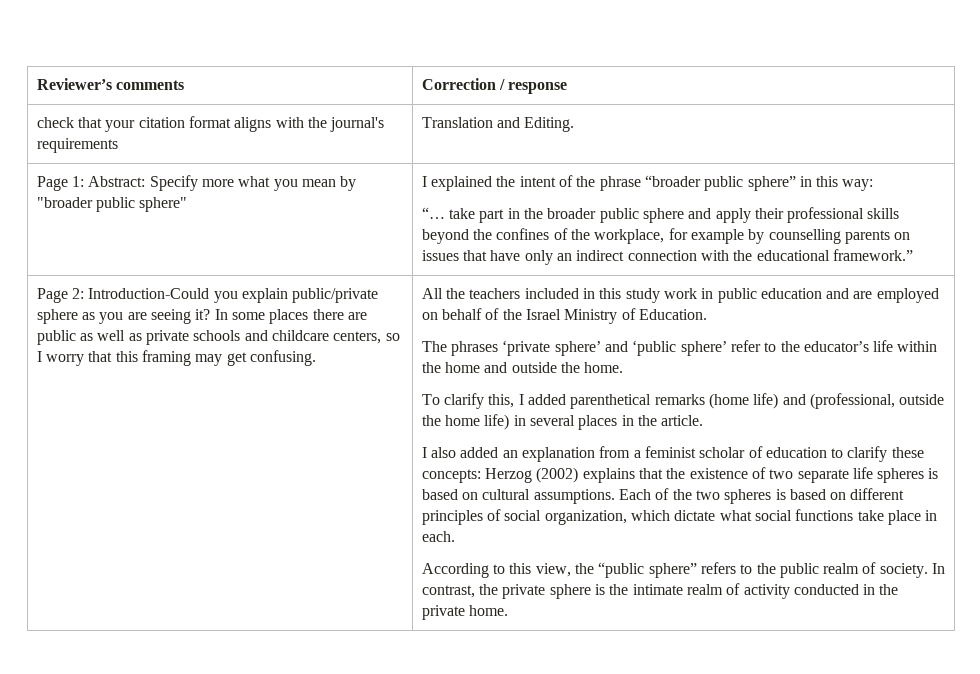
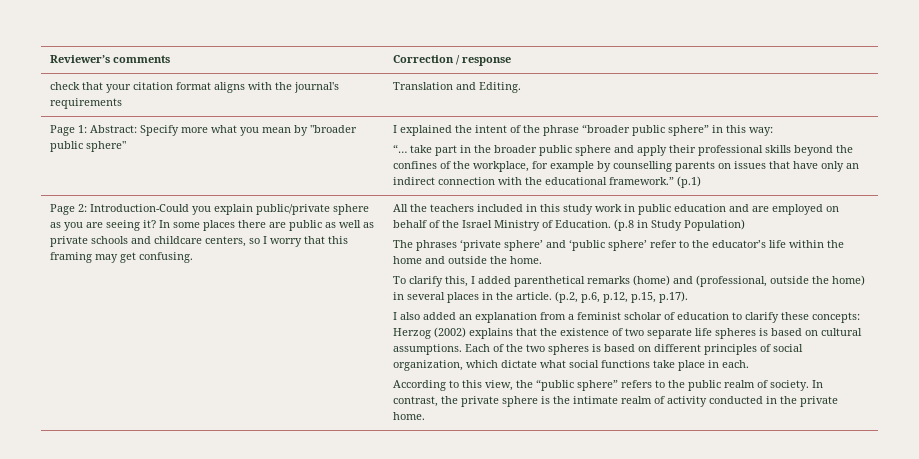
(913, 255) none -> [676,176,701,188] (p.1)
(707, 314) none -> [613,219,745,231] (p.8 in Study Population)
[708,393,779,409] (home life) -> [632,275,670,286] (home)
[444,414,510,430] home life) -> [831,275,865,286] home)
(704, 420) none -> [554,291,688,303] (p.2, p.6, p.12, p.15, p.17).

